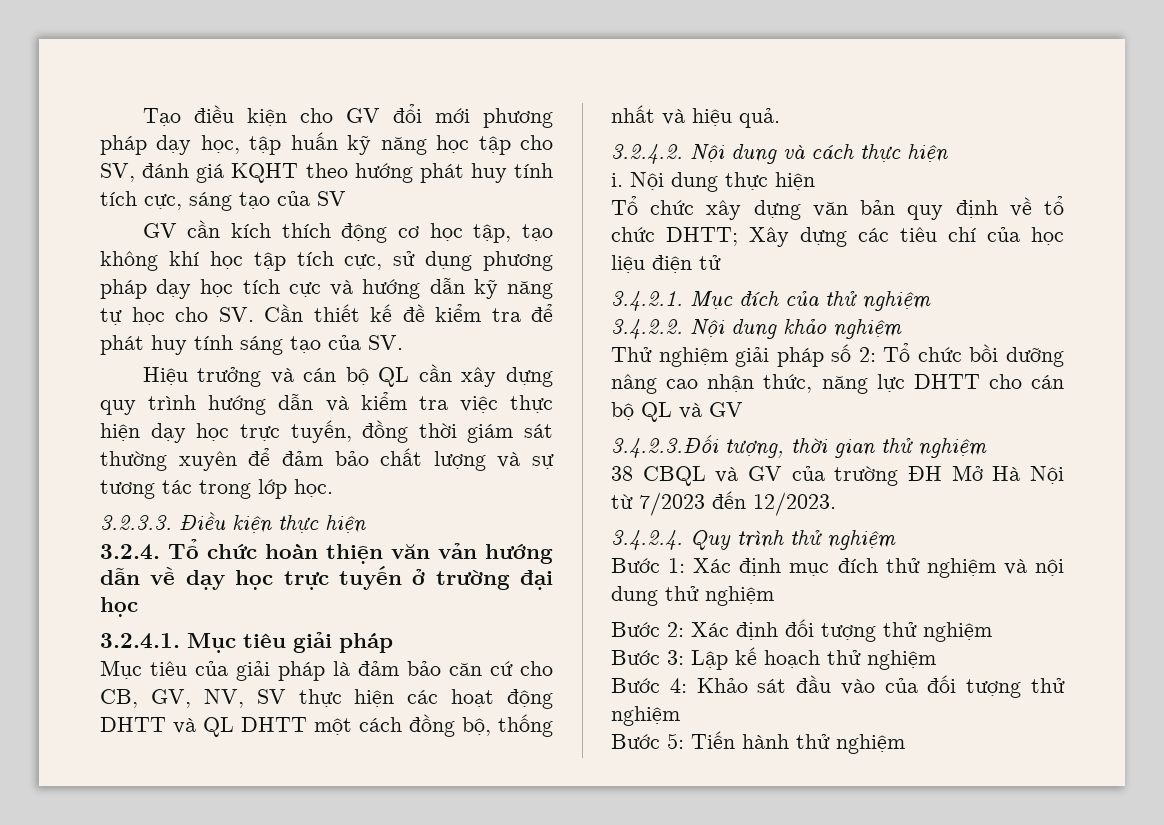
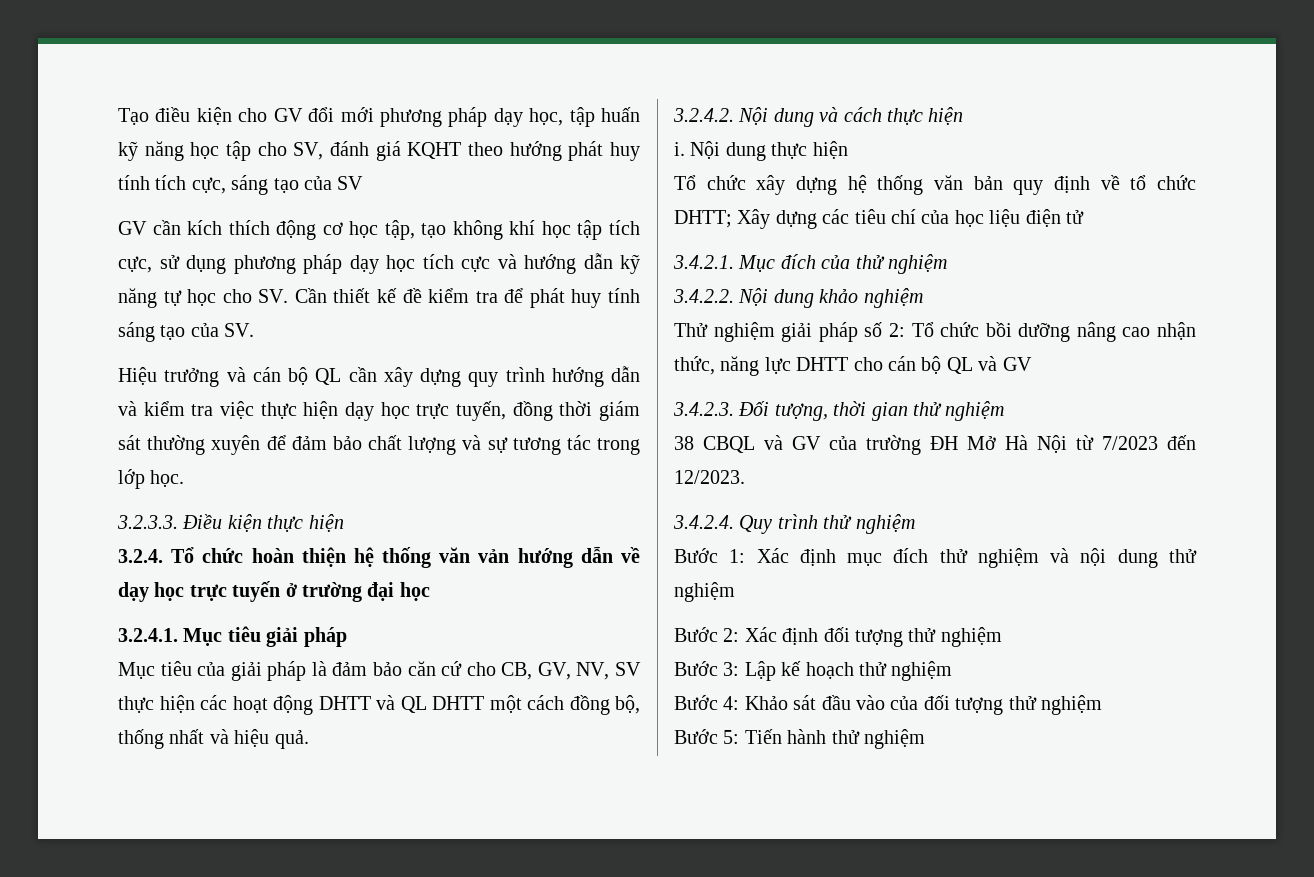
(383, 554) none -> [353,547,432,568] hệ thống
(801, 210) none -> [847,175,924,195] hệ thống
[611,435,719,458] 3.4.2.3.Đối -> [673,401,770,416] 3.4.2.3. Đối

